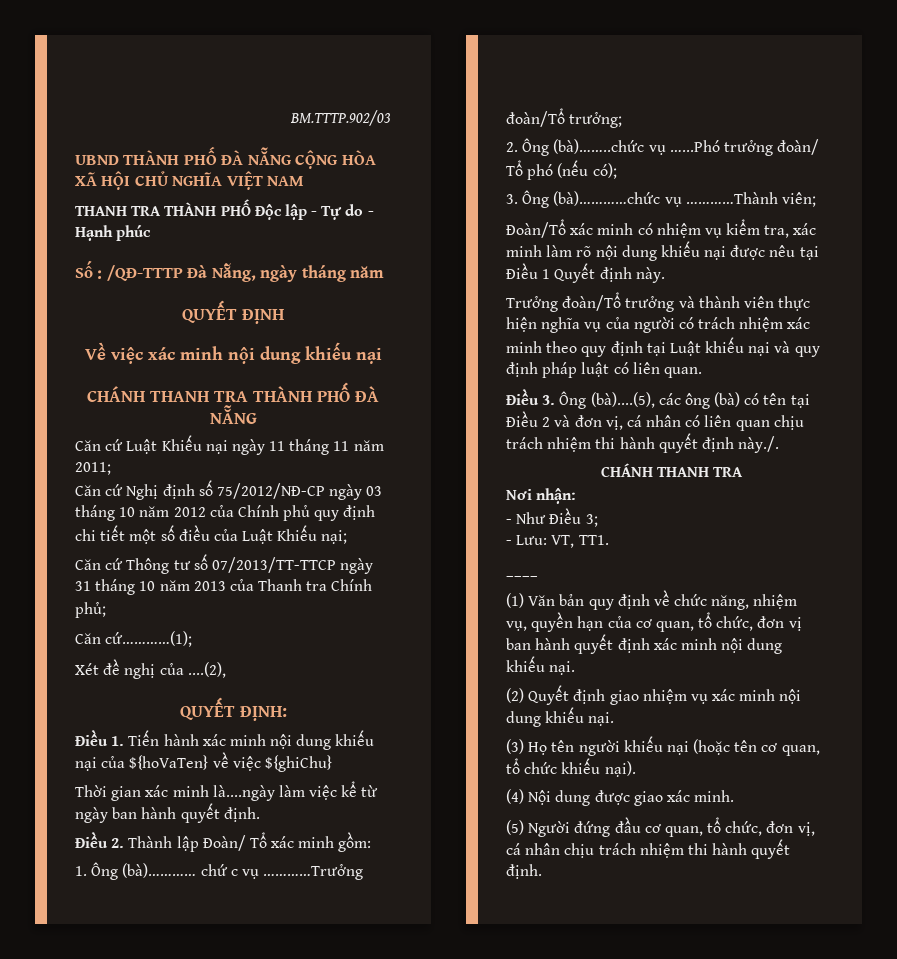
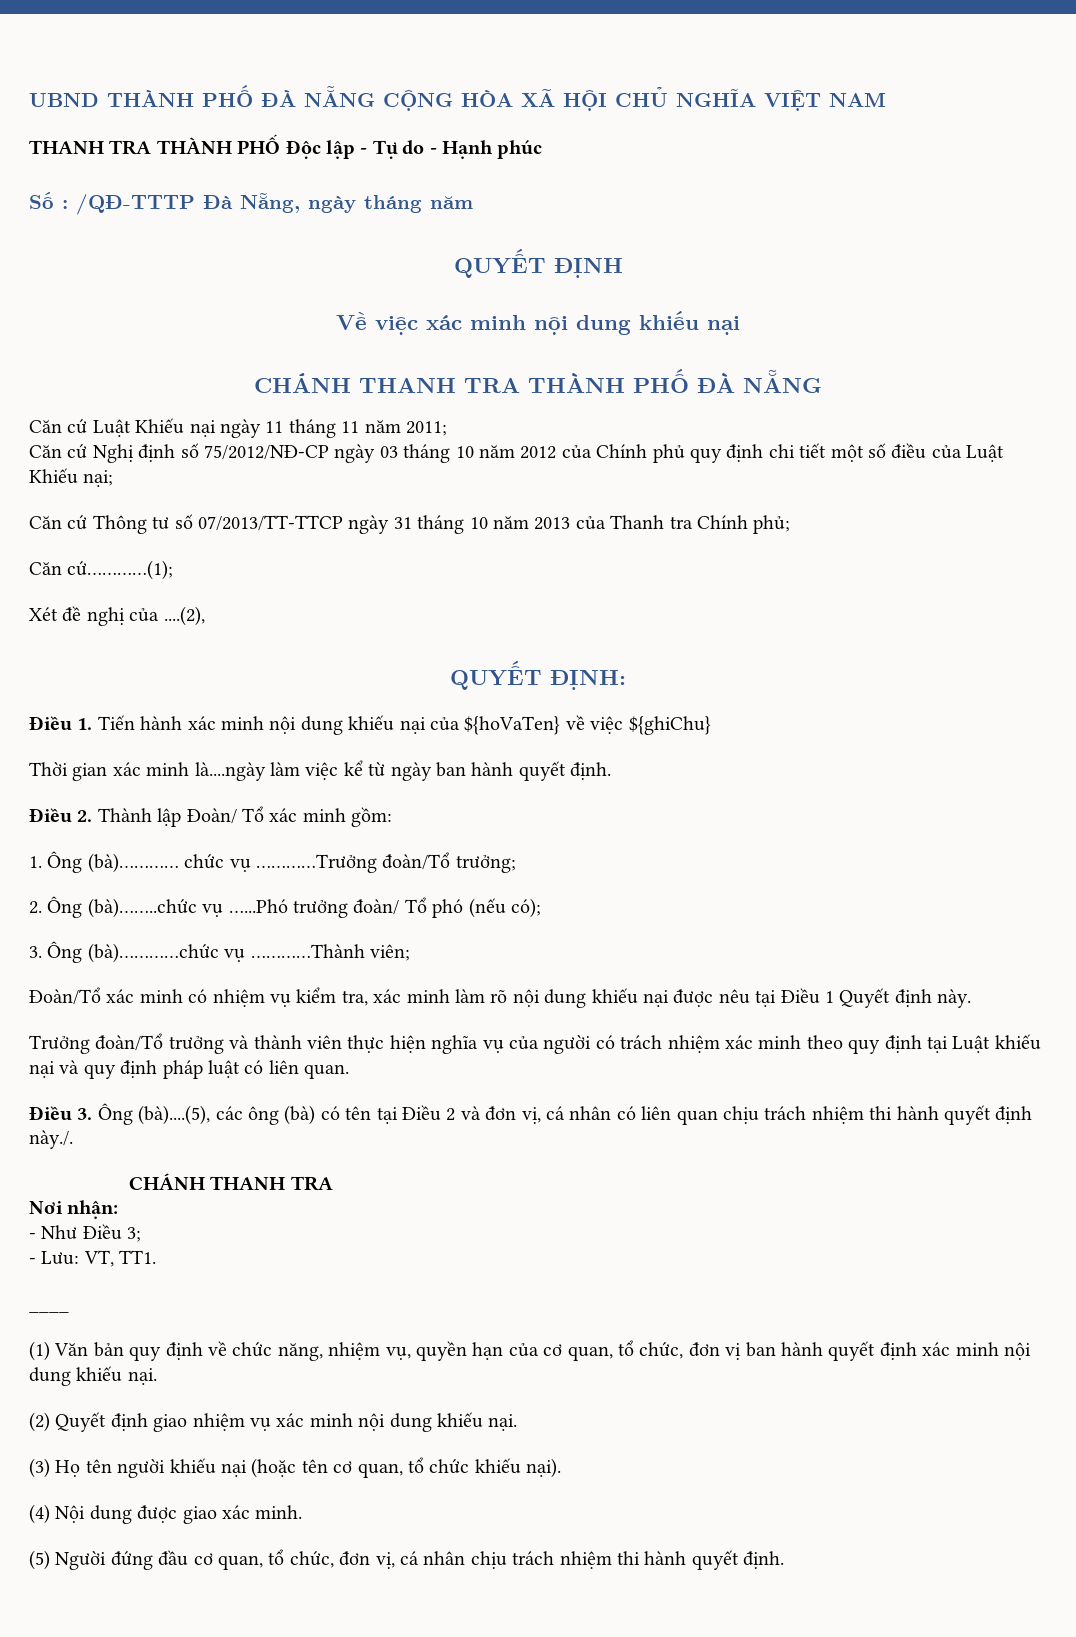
[290,110,391,126] BM.TTTP.902/03 // -> (29, 100) none
[200,864,238,876] chứ c -> [184,854,225,869] chức

